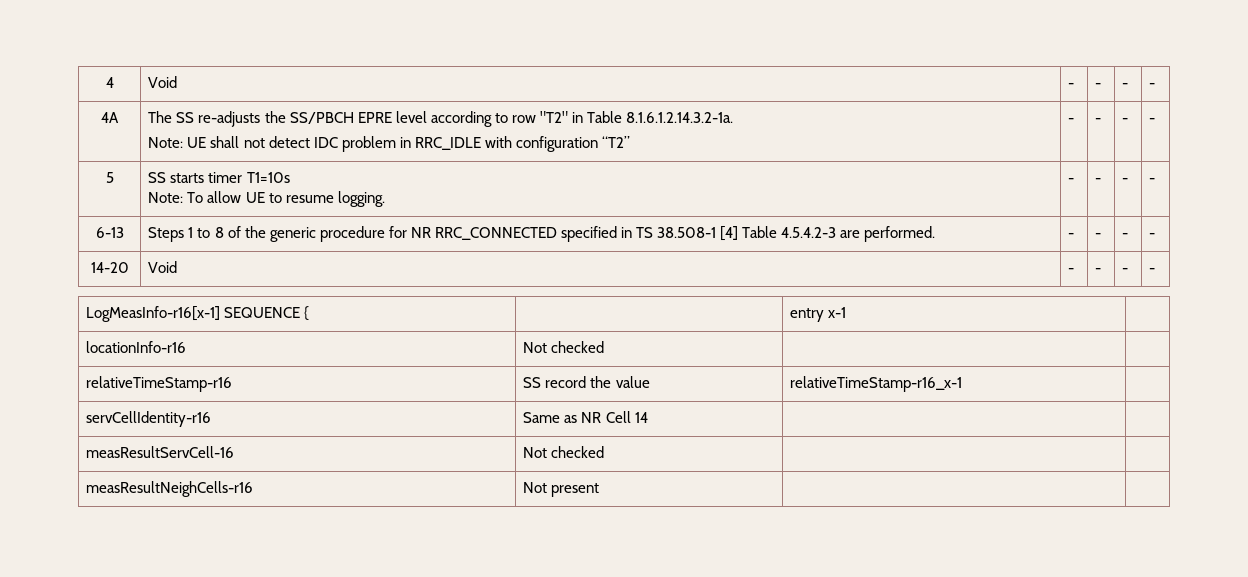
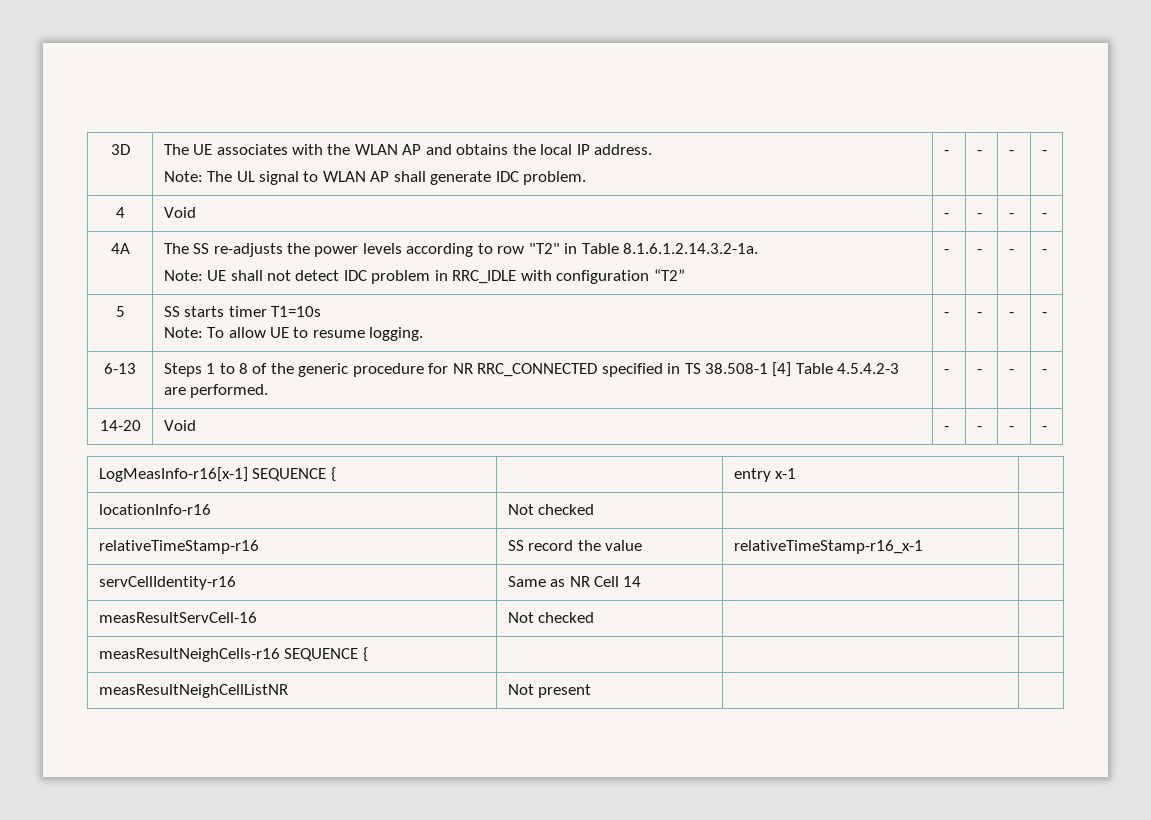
(105, 82) none -> [110,144,130,155] [163,144,653,155] [163,171,587,185] [943,150,949,155] [976,150,982,155] [1008,150,1014,155] [1041,150,1047,155] 3D | The UE associates with the WLAN AP and obtains the local IP address. // Note: The UL signal to WLAN AP shall generate IDC problem. | - | - | - | - //
[289,111,427,124] SS/PBCH EPRE level -> [314,243,402,257] power levels
(254, 489) none -> [284,647,368,662] [98,684,288,698] SEQUENCE { | | | // measResultNeighCellListNR

